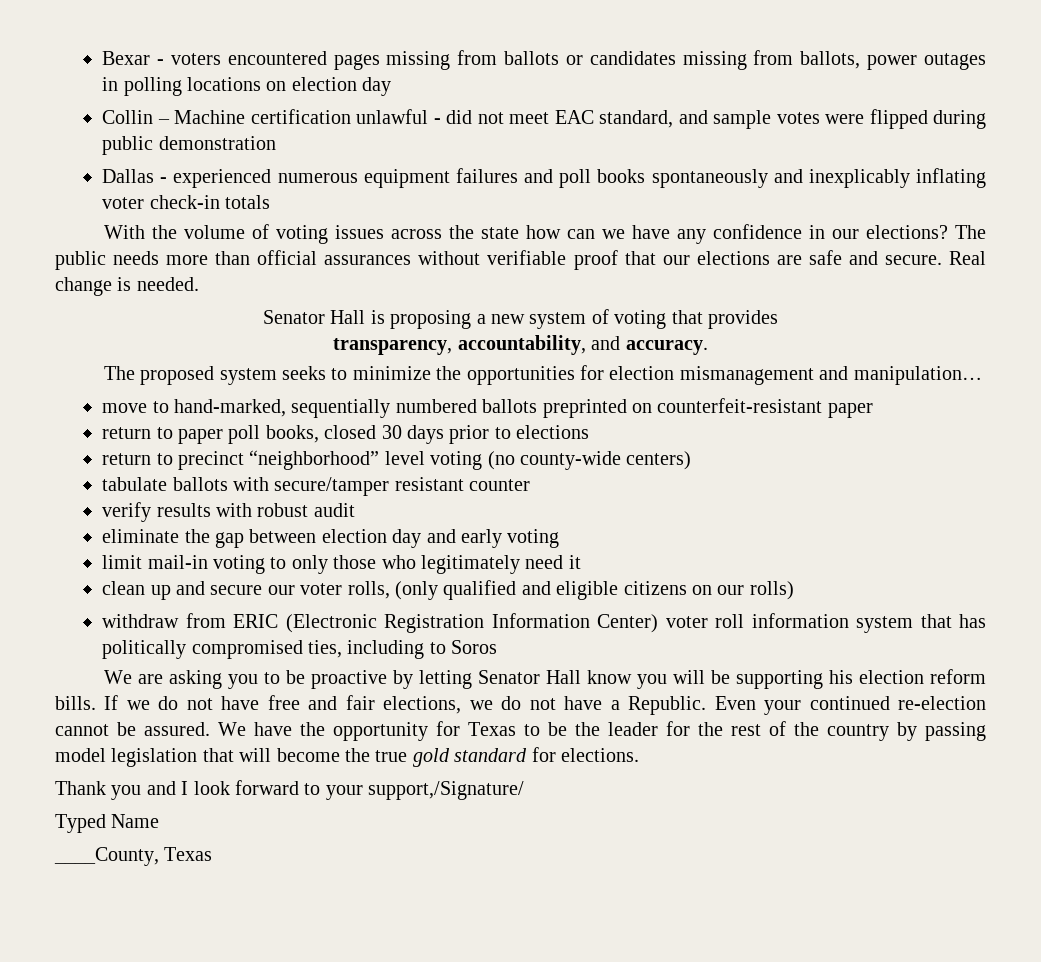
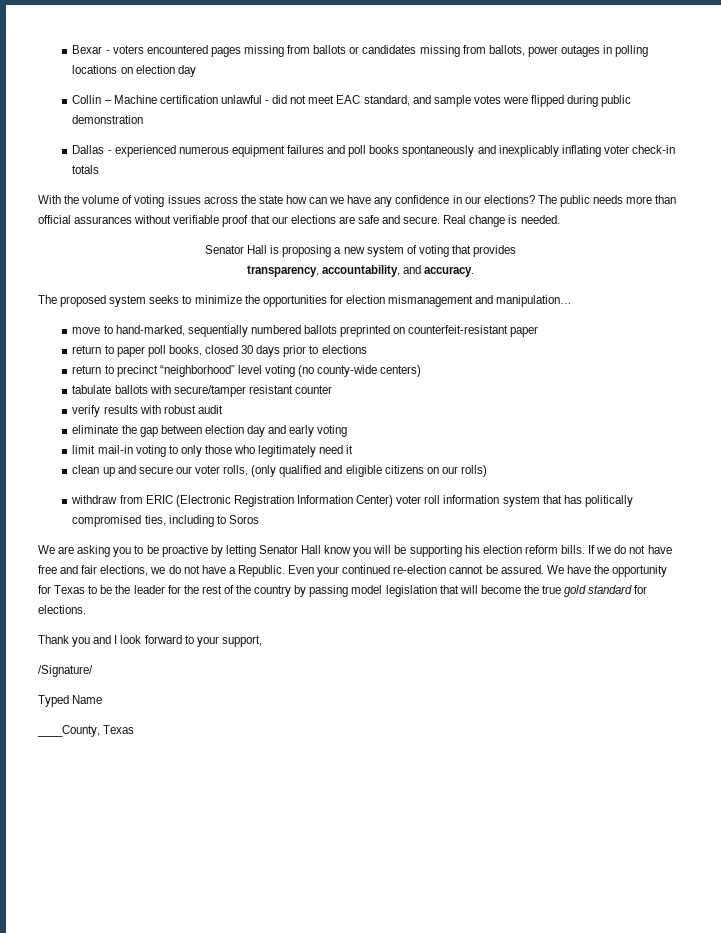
[368,781,525,800] support,/Signature/ -> [221,635,262,647] [38,665,93,677] support, // /Signature/

